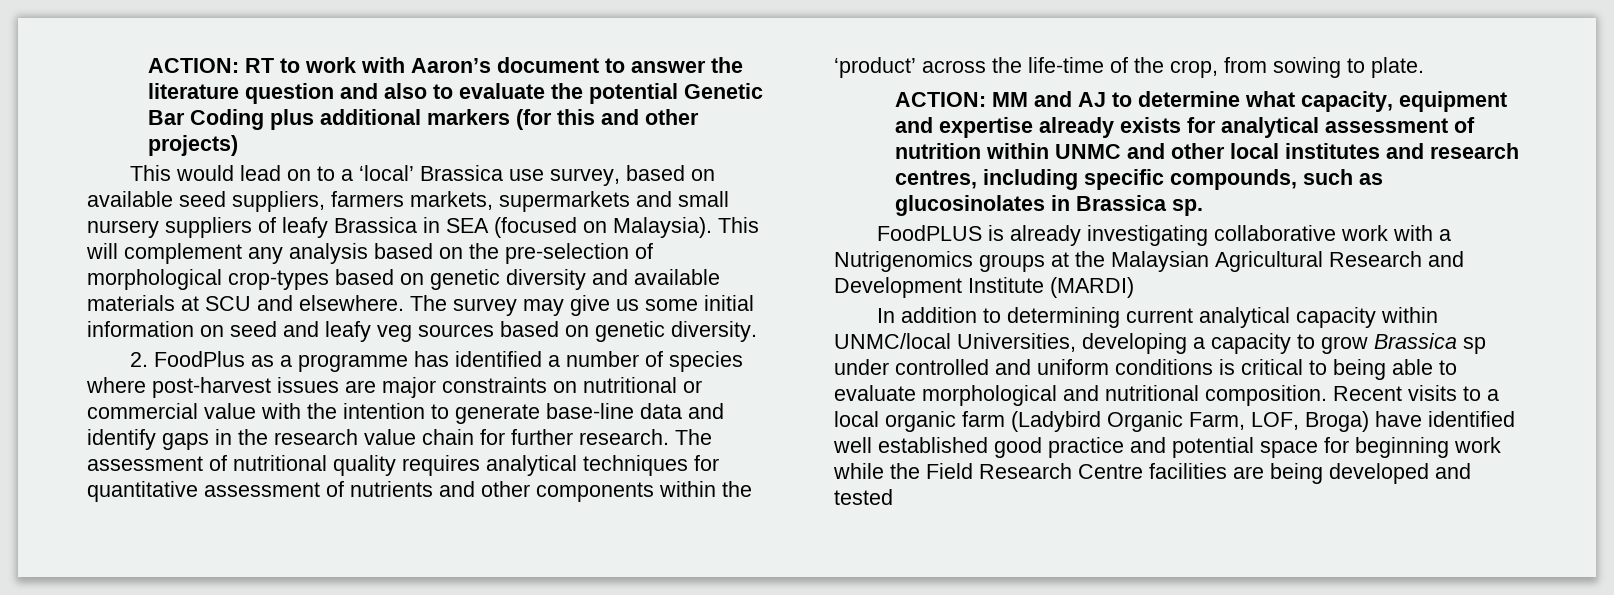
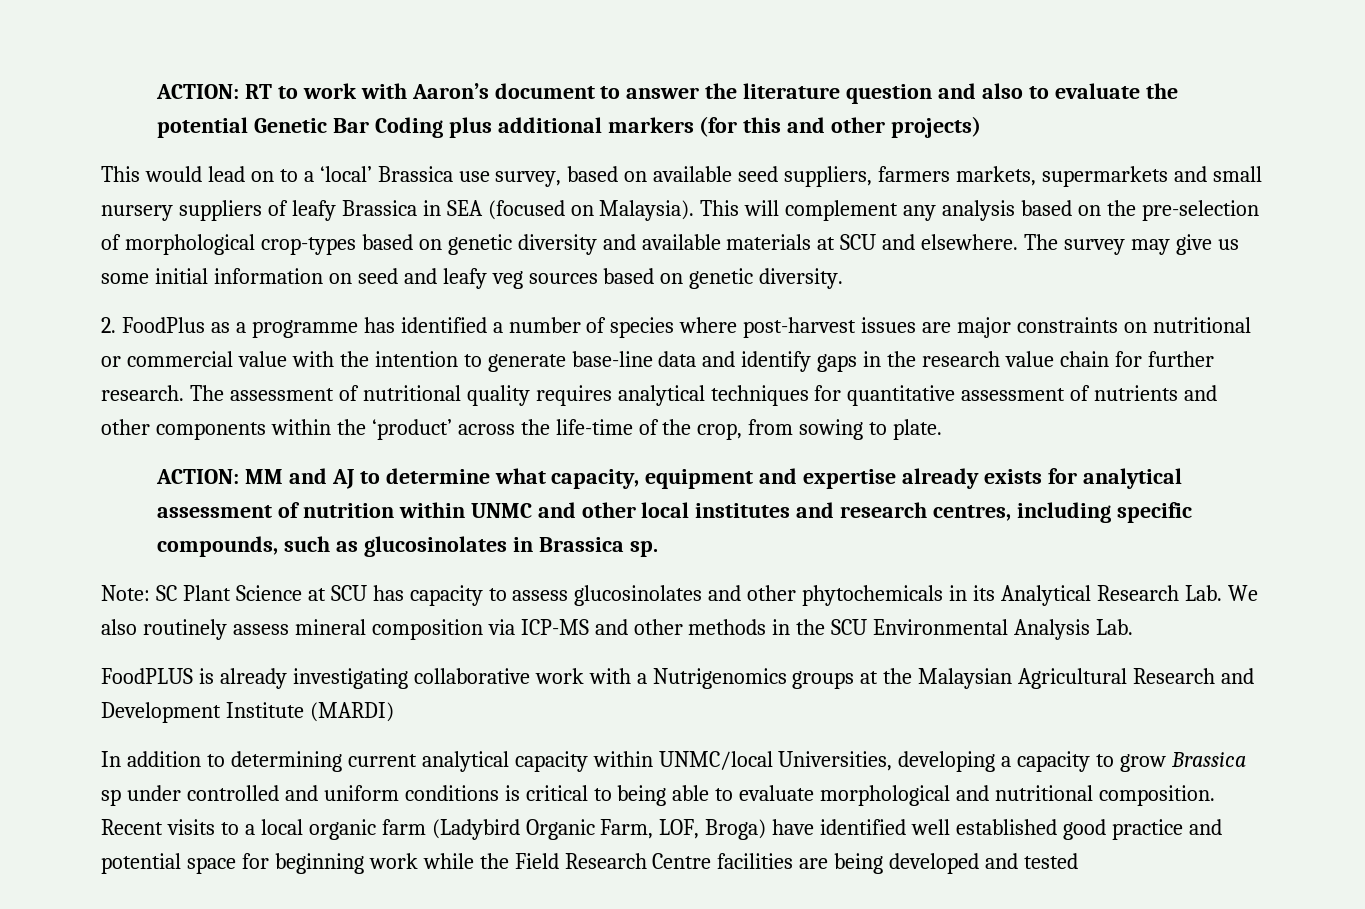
(1204, 207) none -> [101,585,1258,606] [101,619,1134,640] // Note: SC Plant Science at SCU has capacity to assess glucosinolates and other phytochemicals in its Analytical Research Lab. We also routinely assess mineral composition via ICP-MS and other methods in the SCU Environmental Analysis Lab.

